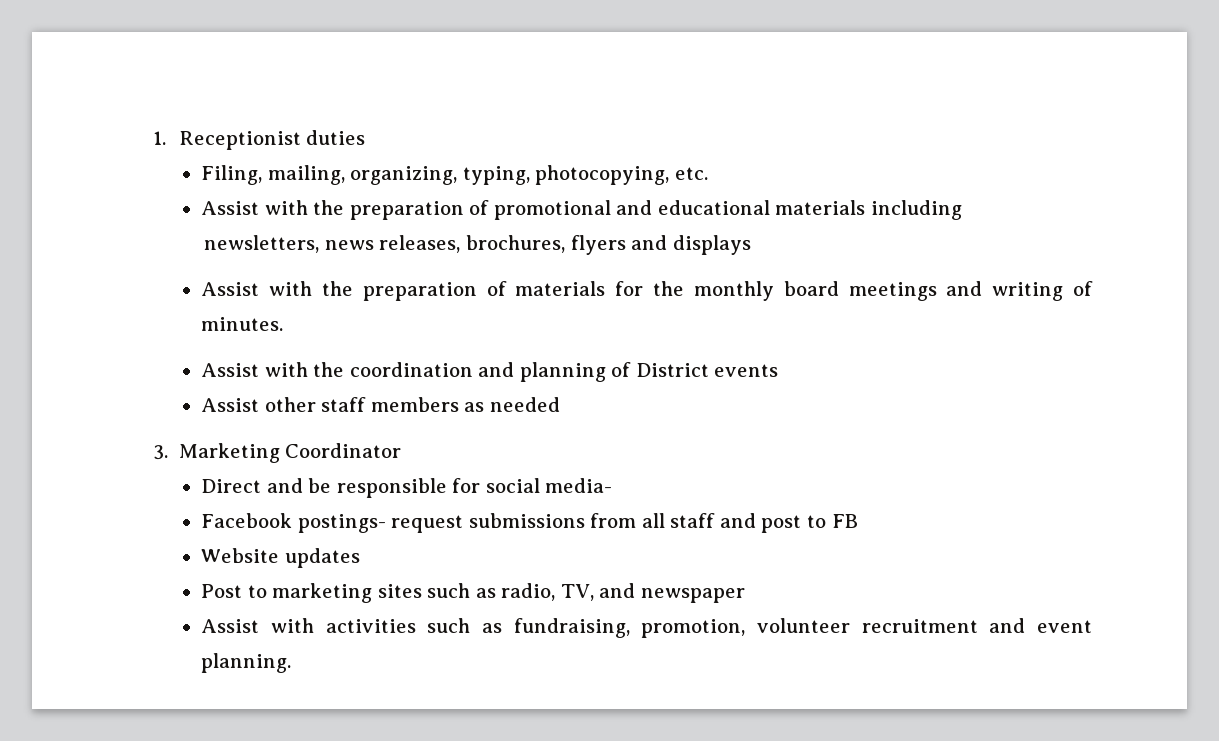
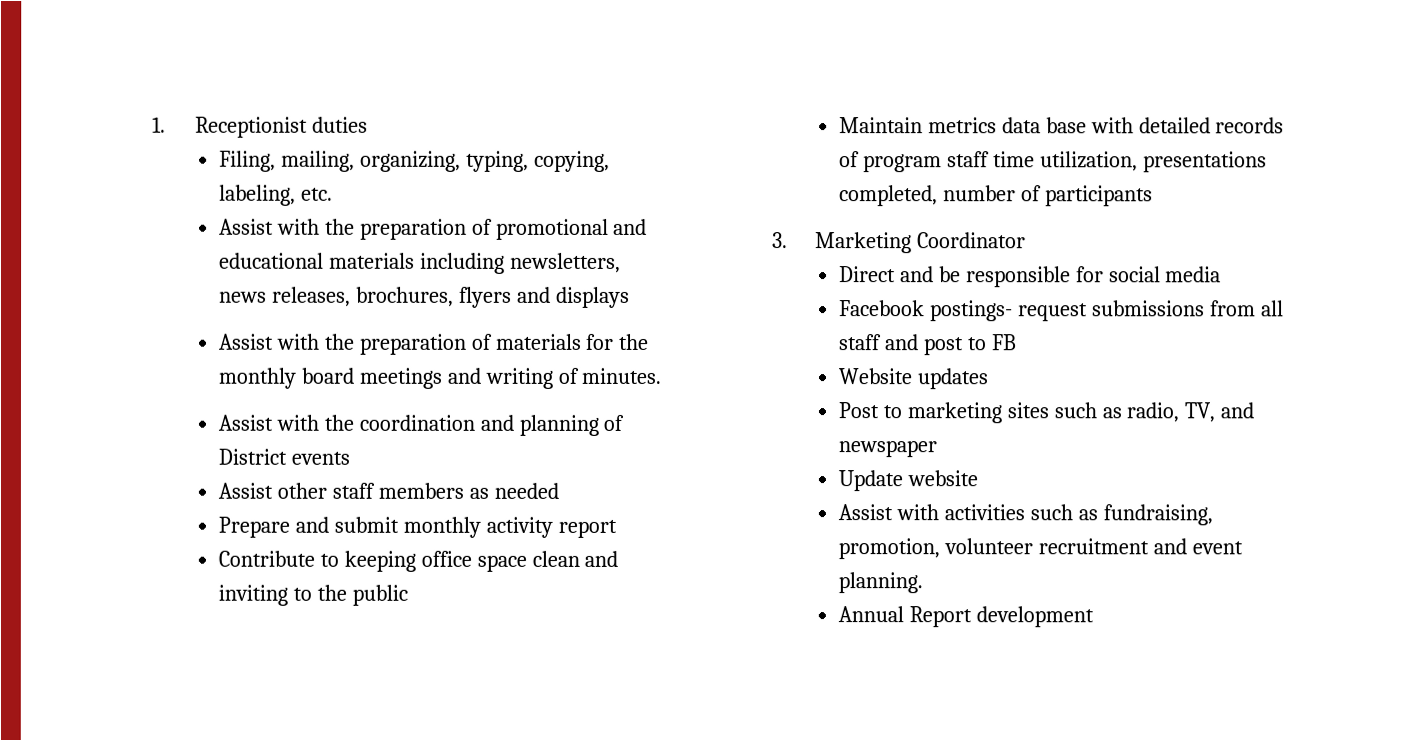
[535,165,670,185] photocopying, -> [533,150,610,172] [218,184,296,206] copying, labeling,
(962, 210) // -> (505, 263) none
(560, 404) none -> [217,516,617,538] [217,550,619,572] [217,584,408,606] [838,117,1285,134] [838,151,1267,173] [838,185,1153,207] // Prepare and submit monthly activity report // Contribute to keeping office space clean and inviting to the public // Maintain metrics data base with detailed records of program staff time utilization, presentations completed, number of participants
[545,478,613,493] media- -> [1165,266,1222,283] media
(745, 595) none -> [837,470,978,492] // Update website
(292, 663) none -> [837,606,1094,628] // Annual Report development

